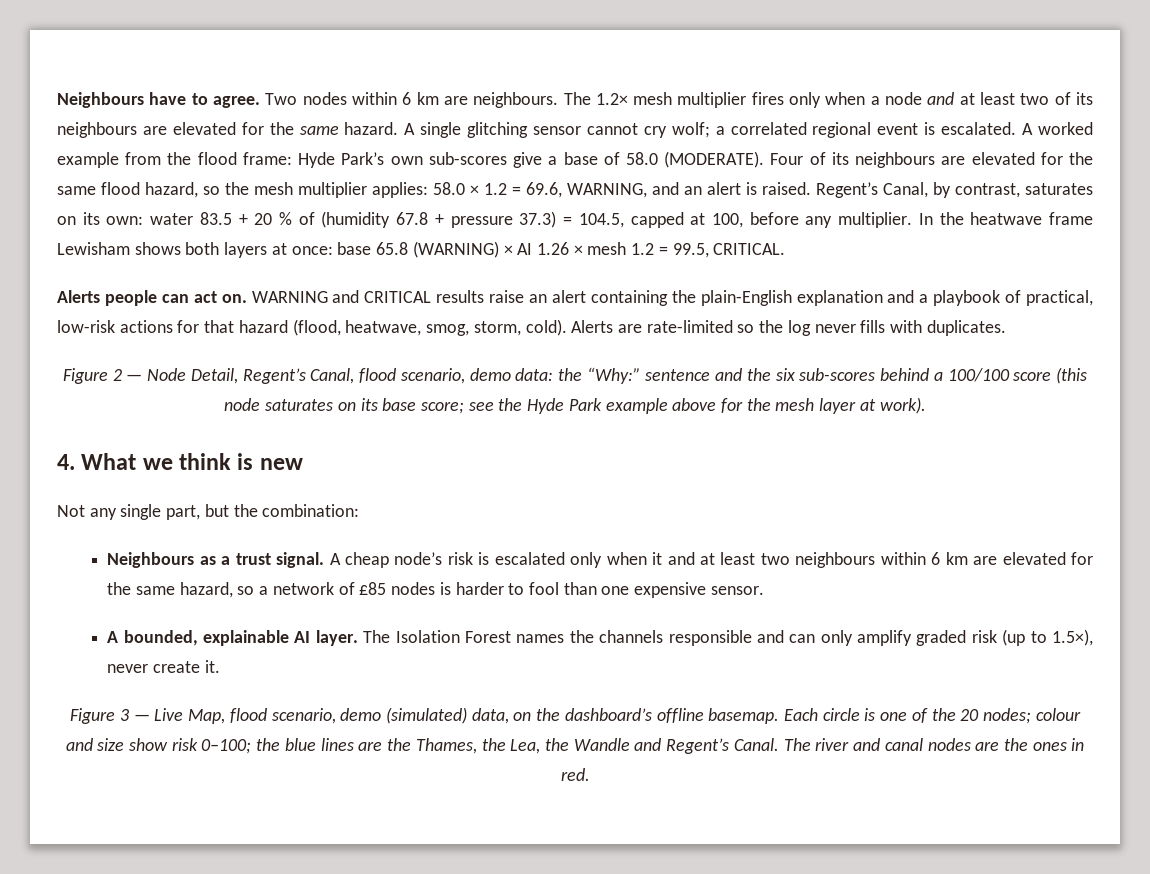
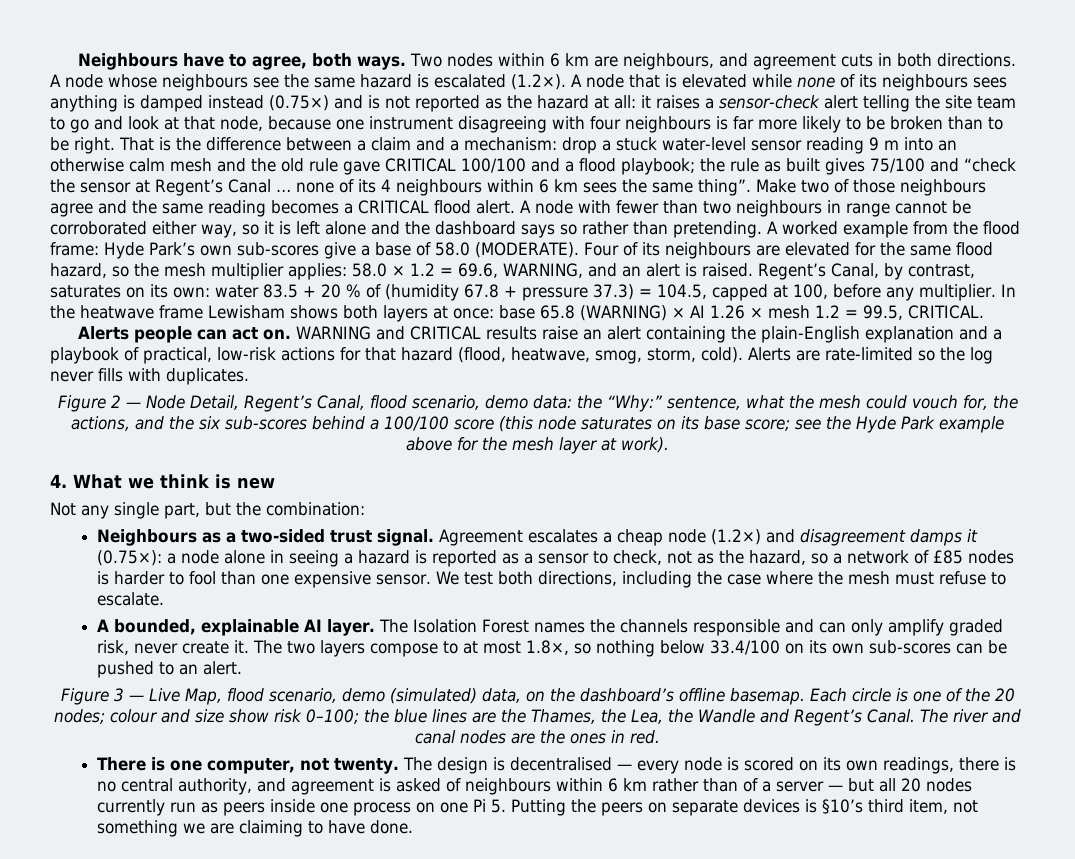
[212,96,260,108] agree. -> [251,53,406,70] agree, both ways.
[473,92,1094,108] [57,122,1017,138] neighbours. The 1.2× mesh multiplier fires only when a node and at least two of its neighbours are elevated for the same hazard. A single glitching sensor cannot cry wolf; a correlated regional event is escalated. -> [622,53,1016,70] [50,74,1007,91] [50,95,1016,112] [50,116,1003,133] [50,137,957,154] [50,158,1016,175] [50,179,986,196] [50,200,971,217] [50,221,762,238] neighbours, and agreement cuts in both directions. A node whose neighbours see the same hazard is escalated (1.2×). A node that is elevated while none of its neighbours sees anything is damped instead (0.75×) and is not reported as the hazard at all: it raises a sensor-check alert telling the site team to go and look at that node, because one instrument disagreeing with four neighbours is far more likely to be broken than to be right. That is the difference between a claim and a mechanism: drop a stuck water-level sensor reading 9 m into an otherwise calm mesh and the old rule gave CRITICAL 100/100 and a flood playbook; the rule as built gives 75/100 and “check the sensor at Regent’s Canal … none of its 4 neighbours within 6 km sees the same thing”. Make two of those neighbours agree and the same reading becomes a CRITICAL flood alert. A node with fewer than two neighbours in range cannot be corroborated either way, so it is left alone and the dashboard says so rather than pretending.
[645,369,711,381] sentence -> [666,395,1018,410] [71,416,130,431] sentence, what the mesh could vouch for, the actions,
(231, 560) none -> [240,529,325,543] two-sided
[329,552,1093,568] [107,582,176,595] A cheap node’s risk is escalated only when it and at least two neighbours within 6 km are elevated for the same -> [438,529,978,546] [96,550,744,567] Agreement escalates a cheap node (1.2×) and disagreement damps it (0.75×): a node alone in seeing a hazard is reported as a sensor to check, not as the
(764, 590) none -> [435,571,1007,588] [96,592,164,606] We test both directions, including the case where the mesh must refuse to escalate.
[971,629,1094,646] risk (up to 1.5×), -> [96,640,129,655] risk,
(220, 666) none -> [252,640,1007,657] [96,661,242,678] The two layers compose to at most 1.8×, so nothing below 33.4/100 on its own sub-scores can be pushed to an alert.
(590, 774) none -> [96,757,1017,774] [96,778,972,795] [96,799,978,816] [96,820,413,837] // There is one computer, not twenty. The design is decentralised — every node is scored on its own readings, there is no central authority, and agreement is asked of neighbours within 6 km rather than of a server — but all 20 nodes currently run as peers inside one process on one Pi 5. Putting the peers on separate devices is §10’s third item, not something we are claiming to have done.

